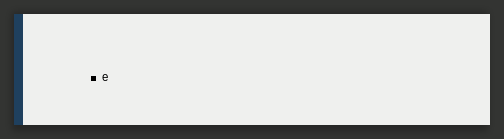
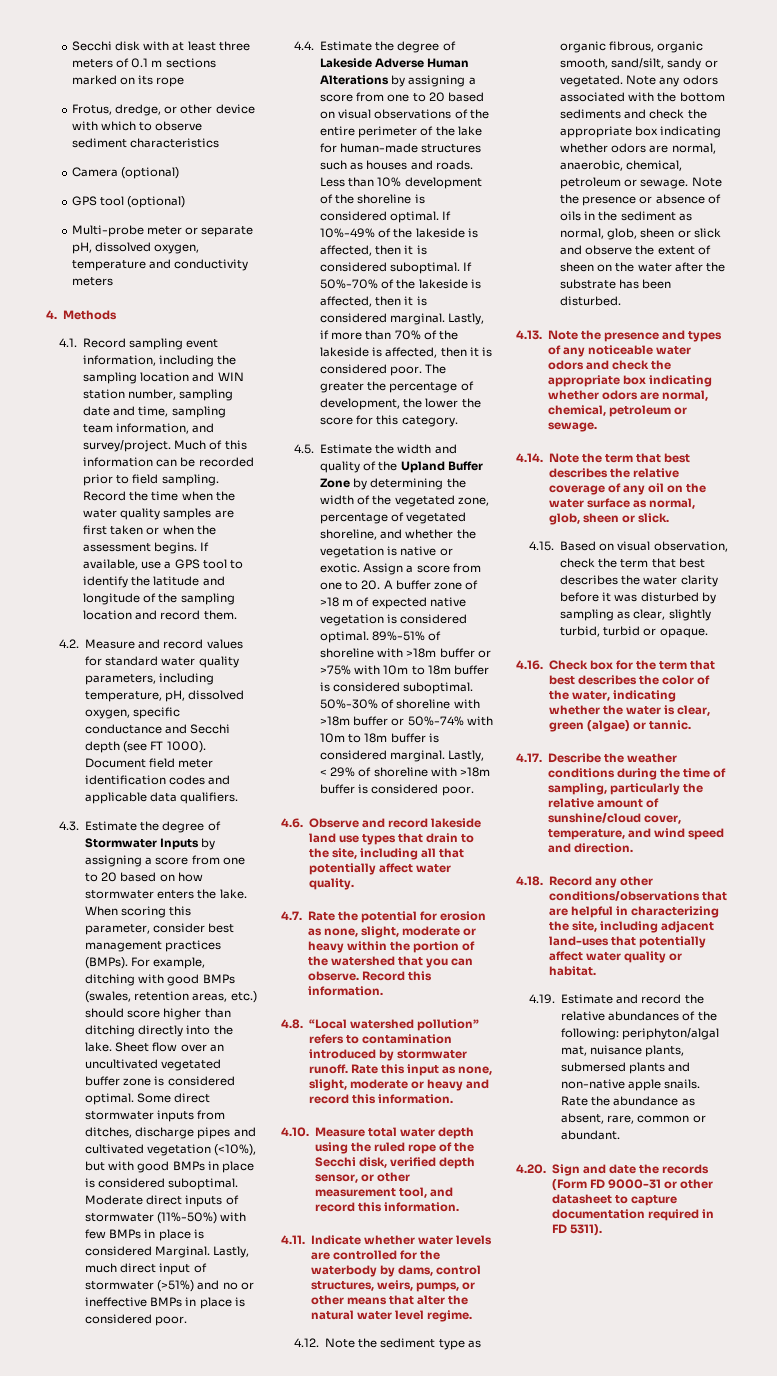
[101,74,108,81] e -> [72,41,250,51] [72,58,216,68] [72,75,185,87] [72,104,255,116] [72,121,203,131] [72,138,220,148] [72,167,180,179] [72,196,186,208] [72,225,254,237] [72,242,200,254] [72,259,249,271] [72,277,114,286] [46,310,117,320] [59,338,219,350] [83,355,237,367] [83,372,244,384] [83,389,234,401] [83,406,226,418] [83,423,215,434] [83,440,247,452] [83,457,254,467] [83,474,219,486] [83,491,235,501] [83,508,234,520] [83,525,216,535] [83,542,210,554] [83,559,243,570] [83,576,225,588] [83,593,235,605] [83,610,237,620] [59,639,243,649] [85,656,239,668] [85,673,215,685] [85,690,245,702] [85,707,181,719] [85,724,231,734] [85,741,206,753] [85,758,214,768] [85,775,231,785] [85,792,239,804] [59,821,221,833] [85,838,216,850] [85,855,245,867] [85,872,203,882] [85,889,247,899] [85,906,192,918] [85,923,235,935] [85,940,222,952] [85,957,206,969] [85,974,235,986] [85,991,257,1003] [85,1008,231,1020] [85,1025,233,1037] [85,1042,224,1052] [85,1059,222,1071] [85,1076,235,1086] [85,1093,211,1105] [85,1110,226,1122] [85,1127,256,1139] [85,1144,257,1156] [85,1161,254,1173] [85,1178,239,1190] [85,1195,239,1207] [85,1212,247,1224] [85,1229,204,1241] [85,1246,250,1258] [85,1263,207,1275] [85,1280,254,1292] [85,1297,245,1309] [85,1314,188,1326] [294,41,456,53] [320,58,470,68] [320,75,476,87] [320,92,484,102] [320,109,489,119] [320,126,482,138] [320,143,482,153] [320,160,473,170] [320,177,482,189] [320,194,425,204] [320,211,452,223] [320,228,478,238] [320,245,427,256] [320,262,473,274] [320,279,481,289] [320,296,427,307] [320,313,485,325] [320,330,458,340] [320,347,492,358] [320,364,447,376] [320,381,474,393] [320,398,481,410] [320,415,458,427] [294,444,457,454] [320,461,483,473] [320,478,466,490] [320,495,489,507] [320,512,467,524] [320,529,476,540] [320,546,453,558] [320,563,481,575] [320,580,478,590] [320,597,466,609] [320,614,468,626] [320,631,442,643] [320,648,491,658] [320,665,489,675] [320,682,474,694] [320,699,480,709] [320,716,493,726] [320,733,439,743] [320,750,485,762] [320,767,490,777] [320,784,474,796] [281,818,482,828] [308,833,475,845] [308,848,465,860] [308,863,451,875] [308,878,354,890] [281,911,487,923] [307,926,477,938] [307,941,476,953] [307,956,474,968] [307,971,432,981] [307,986,383,996] [281,1019,479,1031] [308,1034,452,1044] [308,1049,467,1061] [308,1064,493,1076] [308,1079,490,1091] [308,1094,453,1104] [281,1127,475,1139] [314,1142,475,1154] [314,1157,476,1169] [314,1172,410,1183] [314,1187,453,1198] [314,1202,459,1212] [281,1235,493,1245] [310,1250,441,1260] [310,1265,482,1277] [310,1280,476,1292] [310,1295,469,1305] [310,1310,473,1322] [294,1338,481,1350] [560,41,704,53] [560,58,718,70] [560,75,718,87] [560,92,725,102] [560,109,707,119] [560,126,722,138] [560,143,716,154] [560,160,683,171] [560,177,722,189] [560,194,721,206] [560,211,692,221] [560,228,721,240] [560,245,711,255] [560,262,725,272] [560,279,672,289] [560,296,622,306] [516,330,723,342] [547,345,692,357] [547,360,672,370] [547,375,712,387] [547,390,709,401] [547,405,687,417] [547,422,597,432] [516,453,691,463] [548,468,679,478] [548,483,707,495] [548,498,696,509] [548,513,670,525] [529,541,728,552] [560,558,705,568] [560,575,718,587] [560,592,716,604] [560,609,711,621] [560,626,708,638] [516,660,716,670] [548,675,711,685] [548,690,676,702] [548,705,711,716] [548,720,692,732] [516,753,677,763] [547,768,727,780] [547,783,703,795] [547,798,659,808] [547,813,681,824] [547,828,725,840] [547,843,633,853] [516,876,653,888] [548,891,727,901] [548,906,720,918] [548,921,715,933] [548,936,706,948] [548,951,683,963] [548,966,596,976] [529,994,704,1004] [561,1011,717,1021] [561,1028,720,1040] [561,1045,685,1057] [561,1062,691,1074] [561,1079,701,1091] [561,1096,695,1106] [561,1113,706,1124] [561,1130,621,1140] [516,1164,710,1176] [551,1179,714,1191] [551,1194,677,1206] [551,1209,714,1221] [551,1224,602,1236] Secchi disk with at least three meters of 0.1 m sections marked on its rope // Frotus, dredge, or other device with which to observe sediment characteristics // Camera (optional) // GPS tool (optional) // Multi-probe meter or separate pH, dissolved oxygen, temperature and conductivity meters // 4. Methods // 4.1. Record sampling event information, including the sampling location and WIN station number, sampling date and time, sampling team information, and survey/project. Much of this information can be recorded prior to field sampling. Record the time when the water quality samples are first taken or when the assessment begins. If available, use a GPS tool to identify the latitude and longitude of the sampling location and record them. // 4.2. Measure and record values for standard water quality parameters, including temperature, pH, dissolved oxygen, specific conductance and Secchi depth (see FT 1000). Document field meter identification codes and applicable data qualifiers. // 4.3. Estimate the degree of Stormwater Inputs by assigning a score from one to 20 based on how stormwater enters the lake. When scoring this parameter, consider best management practices (BMPs). For example, ditching with good BMPs (swales, retention areas, etc.) should score higher than ditching directly into the lake. Sheet flow over an uncultivated vegetated buffer zone is considered optimal. Some direct stormwater inputs from ditches, discharge pipes and cultivated vegetation (<10%), but with good BMPs in place is considered suboptimal. Moderate direct inputs of stormwater (11%-50%) with few BMPs in place is considered Marginal. Lastly, much direct input of stormwater (>51%) and no or ineffective BMPs in place is considered poor. // 4.4. Estimate the degree of Lakeside Adverse Human Alterations by assigning a score from one to 20 based on visual observations of the entire perimeter of the lake for human-made structures such as houses and roads. Less than 10% development of the shoreline is considered optimal. If 10%-49% of the lakeside is affected, then it is considered suboptimal. If 50%-70% of the lakeside is affected, then it is considered marginal. Lastly, if more than 70% of the lakeside is affected, then it is considered poor. The greater the percentage of development, the lower the score for this category. // 4.5. Estimate the width and quality of the Upland Buffer Zone by determining the width of the vegetated zone, percentage of vegetated shoreline, and whether the vegetation is native or exotic. Assign a score from one to 20. A buffer zone of >18 m of expected native vegetation is considered optimal. 89%-51% of shoreline with >18m buffer or >75% with 10m to 18m buffer is considered suboptimal. 50%-30% of shoreline with >18m buffer or 50%-74% with 10m to 18m buffer is considered marginal. Lastly, < 29% of shoreline with >18m buffer is considered poor. // 4.6. Observe and record lakeside land use types that drain to the site, including all that potentially affect water quality. // 4.7. Rate the potential for erosion as none, slight, moderate or heavy within the portion of the watershed that you can observe. Record this information. // 4.8. “Local watershed pollution” refers to contamination introduced by stormwater runoff. Rate this input as none, slight, moderate or heavy and record this information. // 4.10. Measure total water depth using the ruled rope of the Secchi disk, verified depth sensor, or other measurement tool, and record this information. // 4.11. Indicate whether water levels are controlled for the waterbody by dams, control structures, weirs, pumps, or other means that alter the natural water level regime. // 4.12. Note the sediment type as organic fibrous, organic smooth, sand/silt, sandy or vegetated. Note any odors associated with the bottom sediments and check the appropriate box indicating whether odors are normal, anaerobic, chemical, petroleum or sewage. Note the presence or absence of oils in the sediment as normal, glob, sheen or slick and observe the extent of sheen on the water after the substrate has been disturbed. // 4.13. Note the presence and types of any noticeable water odors and check the appropriate box indicating whether odors are normal, chemical, petroleum or sewage. // 4.14. Note the term that best describes the relative coverage of any oil on the water surface as normal, glob, sheen or slick. // 4.15. Based on visual observation, check the term that best describes the water clarity before it was disturbed by sampling as clear, slightly turbid, turbid or opaque. // 4.16. Check box for the term that best describes the color of the water, indicating whether the water is clear, green (algae) or tannic. // 4.17. Describe the weather conditions during the time of sampling, particularly the relative amount of sunshine/cloud cover, temperature, and wind speed and direction. // 4.18. Record any other conditions/observations that are helpful in characterizing the site, including adjacent land-uses that potentially affect water quality or habitat. // 4.19. Estimate and record the relative abundances of the following: periphyton/algal mat, nuisance plants, submersed plants and non-native apple snails. Rate the abundance as absent, rare, common or abundant. // 4.20. Sign and date the records (Form FD 9000-31 or other datasheet to capture documentation required in FD 5311).

